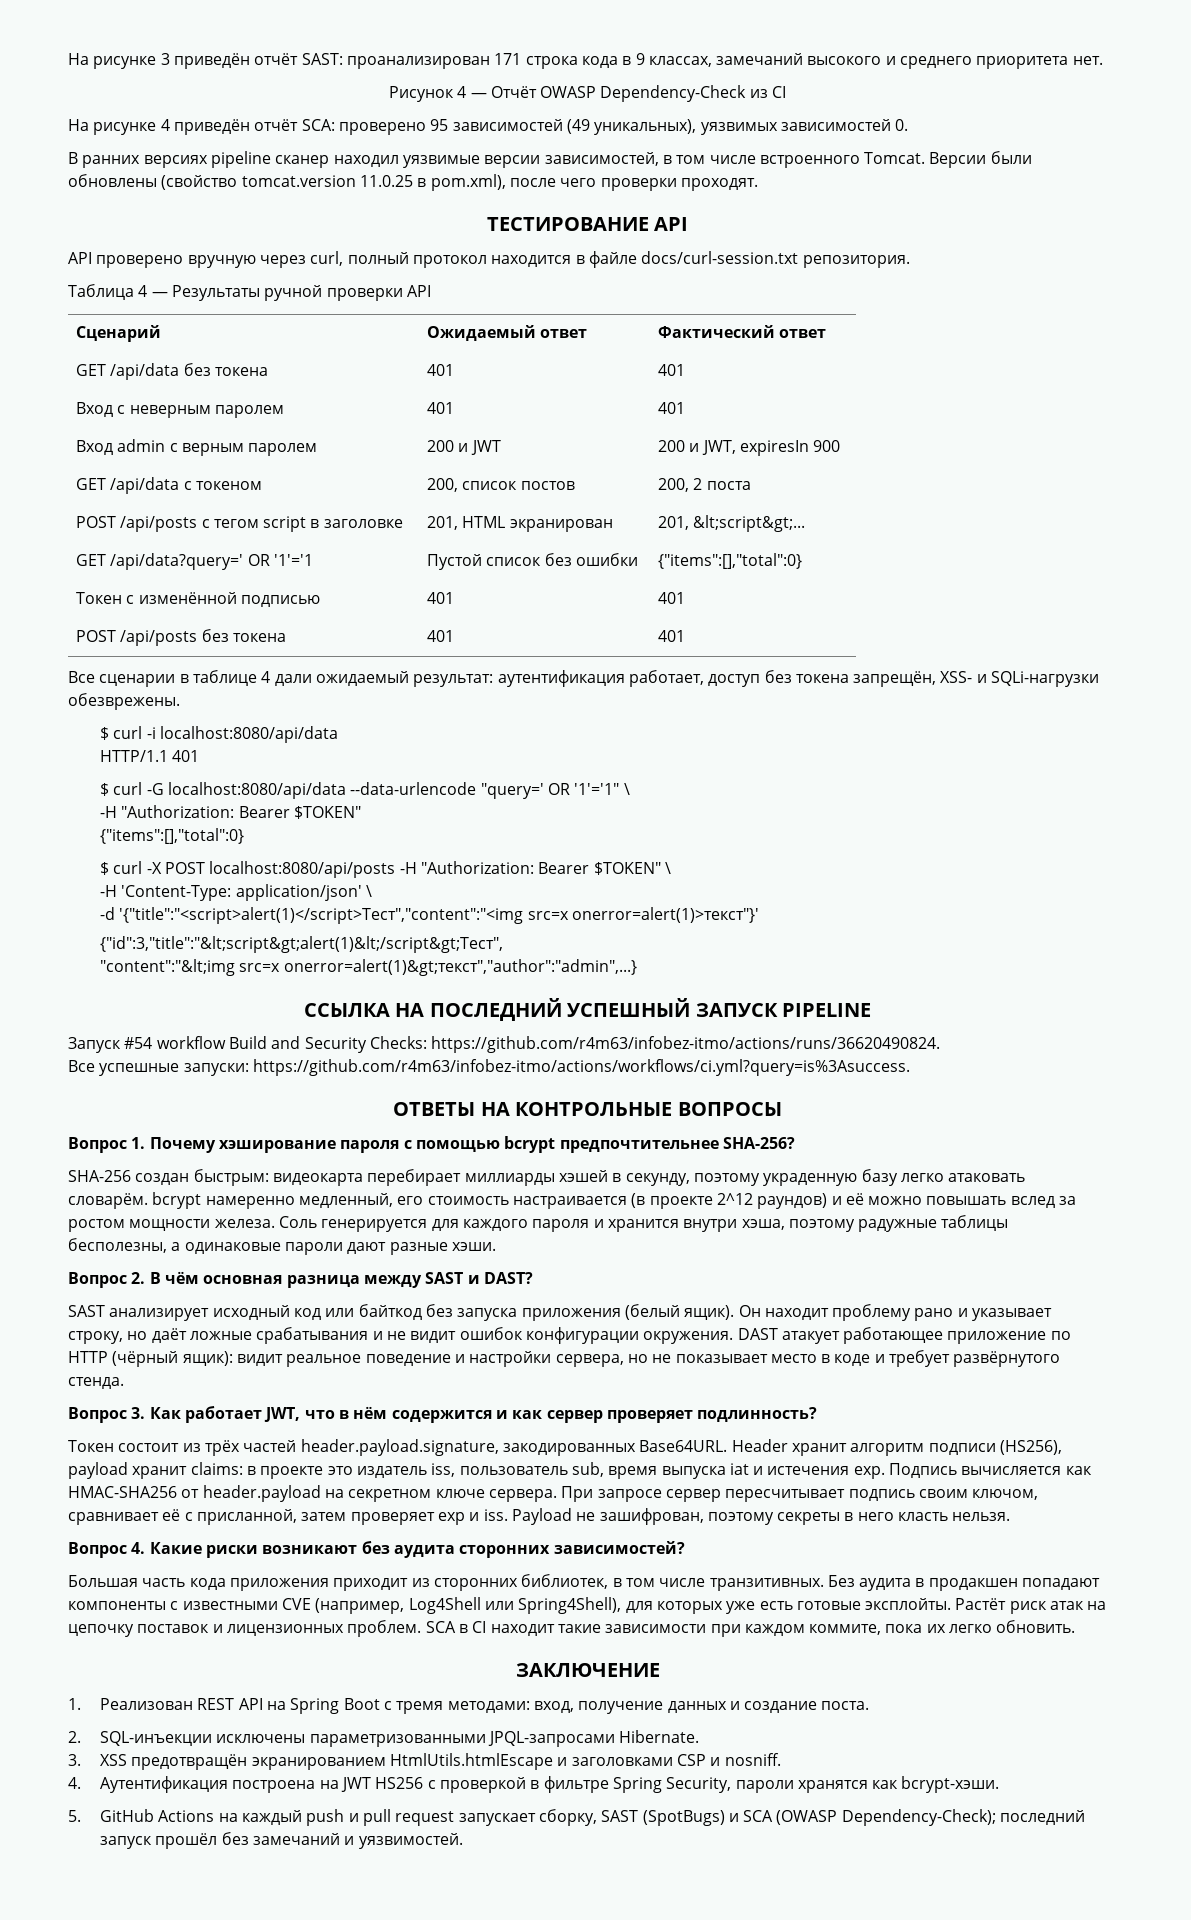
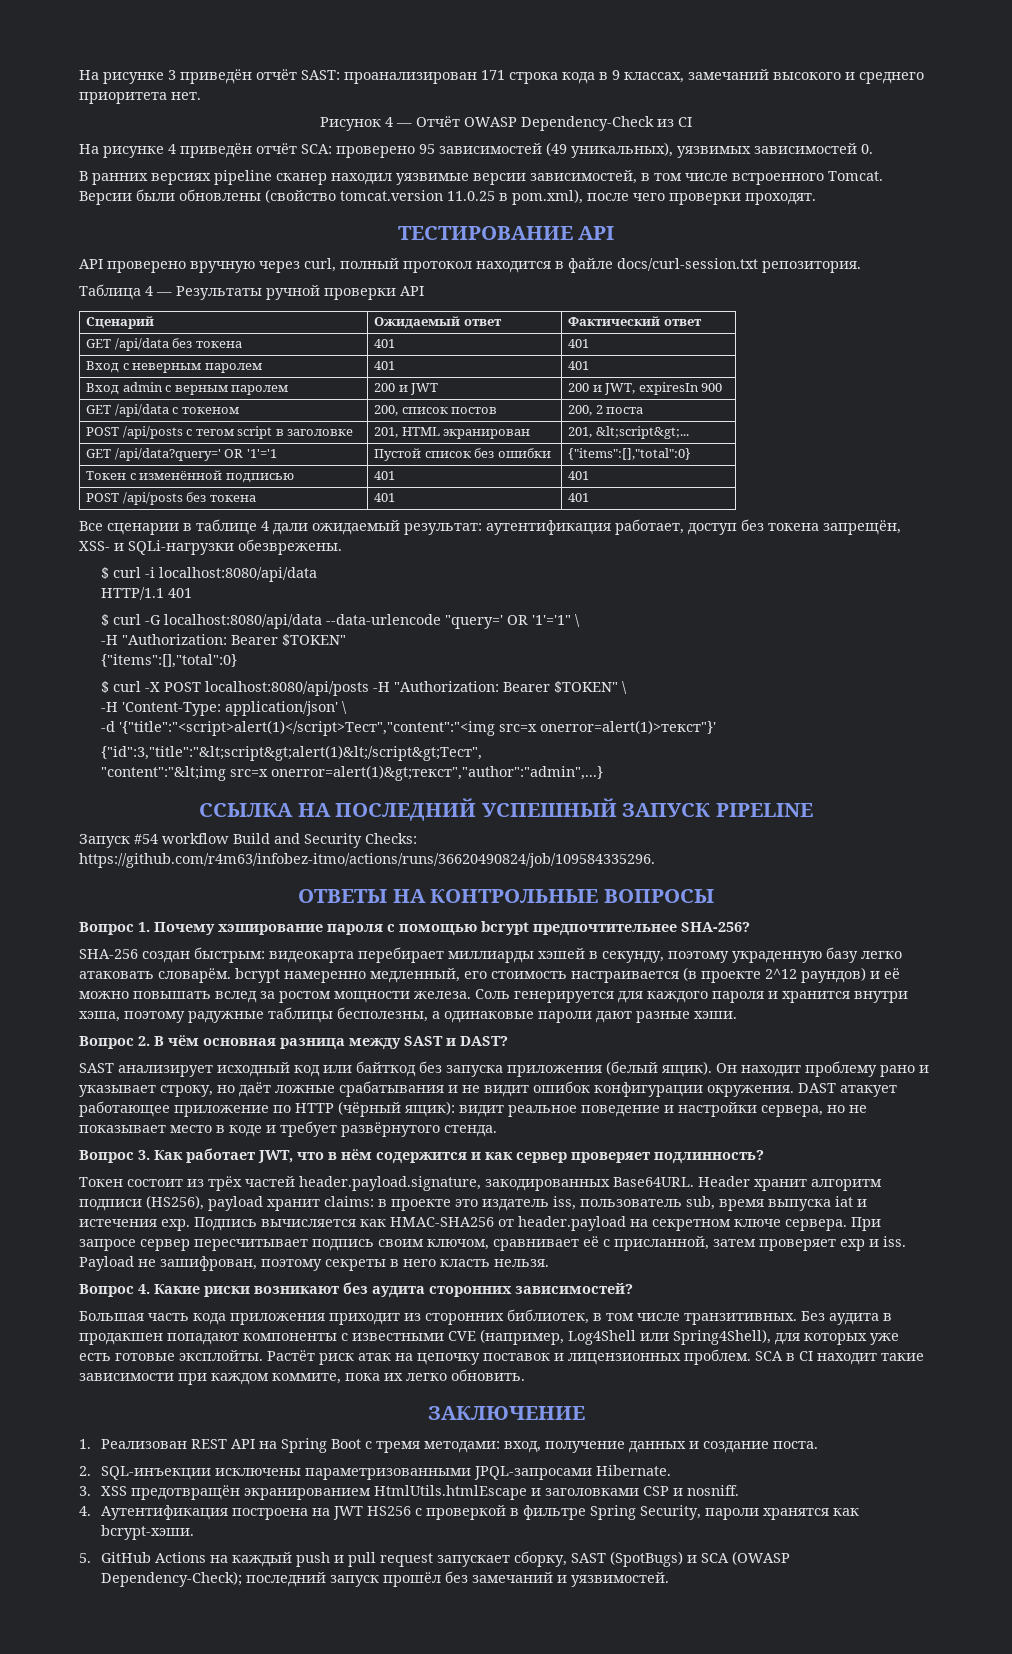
[431,1036,941,1053] [68,1059,910,1076] https://github.com/r4m63/infobez-itmo/actions/runs/36620490824. // Все успешные запуски: https://github.com/r4m63/infobez-itmo/actions/workflows/ci.yml?query=is%3Asuccess. -> [79,853,655,868] https://github.com/r4m63/infobez-itmo/actions/runs/36620490824/job/109584335296.

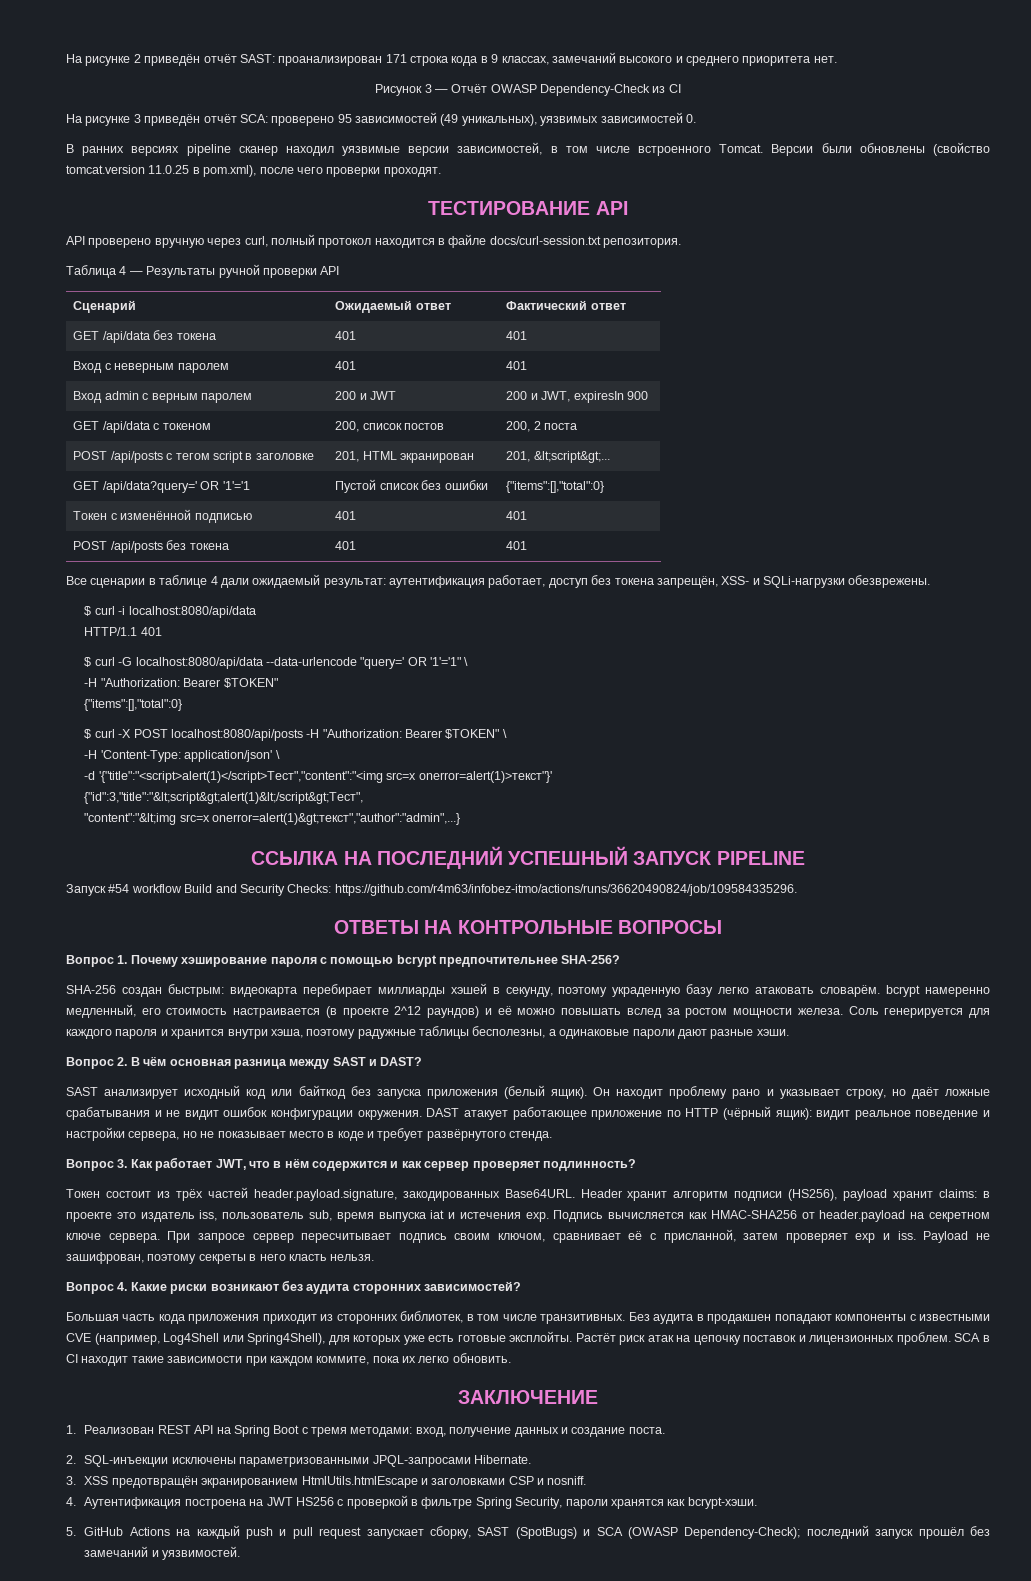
[79,70,176,84] На рисунке 3 -> [66,54,141,66] На рисунке 2
[385,117,393,127] 4 -> [424,84,432,93] 3
[168,144,176,154] 4 -> [133,114,141,123] 3

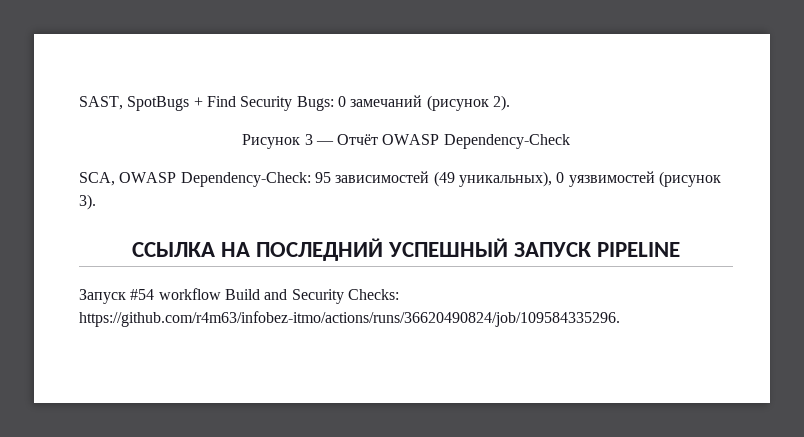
[66,52,837,66] На рисунке 2 приведён отчёт SAST: проанализирован 171 строка кода в 9 классах, замечаний высокого и среднего приоритета нет. -> [79,95,510,111] SAST, SpotBugs + Find Security Bugs: 0 замечаний (рисунок 2).
[652,84,681,93] [66,112,696,126] [66,142,990,156] [66,165,441,177] [428,201,628,215] [66,234,682,248] [66,264,340,278] [73,300,137,313] [335,300,451,313] [506,300,626,310] [73,330,216,343] [335,331,357,340] [506,331,528,340] [73,361,229,373] [335,361,357,370] [506,361,528,370] [73,391,252,403] [335,391,397,400] [506,391,648,403] [73,421,211,433] [335,421,445,432] [506,421,578,432] [73,451,314,463] [335,451,475,463] [506,451,610,463] [73,481,250,493] [335,479,488,493] [506,481,605,493] [73,509,252,523] [335,511,357,520] [506,511,528,520] [73,540,229,553] [335,541,357,550] [506,541,528,550] [66,574,931,588] [84,606,256,618] [84,627,162,636] [84,657,469,669] [84,678,278,688] [84,699,183,711] [84,729,507,741] [84,750,280,762] [84,771,552,783] [84,792,364,804] [84,813,461,825] из CI // На рисунке 3 приведён отчёт SCA: проверено 95 зависимостей (49 уникальных), уязвимых зависимостей 0. // В ранних версиях pipeline сканер находил уязвимые версии зависимостей, в том числе встроенного Tomcat. Версии были обновлены (свойство tomcat.version 11.0.25 в pom.xml), после чего проверки проходят. // ТЕСТИРОВАНИЕ API // API проверено вручную через curl, полный протокол находится в файле docs/curl-session.txt репозитория. // Таблица 4 — Результаты ручной проверки API // Сценарий | Ожидаемый ответ | Фактический ответ // GET /api/data без токена | 401 | 401 // Вход с неверным паролем | 401 | 401 // Вход admin с верным паролем | 200 и JWT | 200 и JWT, expiresIn 900 // GET /api/data с токеном | 200, список постов | 200, 2 поста // POST /api/posts с тегом script в заголовке | 201, HTML экранирован | 201, &lt;script&gt;... // GET /api/data?query=' OR '1'='1 | Пустой список без ошибки | {"items":[],"total":0} // Токен с изменённой подписью | 401 | 401 // POST /api/posts без токена | 401 | 401 // Все сценарии в таблице 4 дали ожидаемый результат: аутентификация работает, доступ без токена запрещён, XSS- и SQLi-нагрузки обезврежены. // $ curl -i localhost:8080/api/data // HTTP/1.1 401 // $ curl -G localhost:8080/api/data --data-urlencode "query=' OR '1'='1" \ // -H "Authorization: Bearer $TOKEN" // {"items":[],"total":0} // $ curl -X POST localhost:8080/api/posts -H "Authorization: Bearer $TOKEN" \ // -H 'Content-Type: application/json' \ // -d '{"title":"<script>alert(1)</script>Тест","content":"<img src=x onerror=alert(1)>текст"}' // {"id":3,"title":"&lt;script&gt;alert(1)&lt;/script&gt;Тест", // "content":"&lt;img src=x onerror=alert(1)&gt;текст","author":"admin",...} -> [79,171,721,187] [79,194,96,210] // SCA, OWASP Dependency-Check: 95 зависимостей (49 уникальных), 0 уязвимостей (рисунок 3).
[334,920,722,934] [66,955,621,967] [66,983,990,997] [66,1004,990,1018] [66,1026,789,1039] [66,1056,423,1069] [66,1085,991,1099] [66,1106,990,1120] [66,1127,553,1141] [66,1157,636,1171] [66,1187,990,1201] [66,1210,990,1222] [66,1229,991,1243] [66,1252,375,1264] [66,1280,521,1294] [66,1311,991,1324] [66,1331,990,1345] [66,1353,511,1366] [458,1390,598,1404] [66,1425,665,1437] [66,1455,531,1467] [66,1476,587,1488] [66,1495,757,1509] [66,1525,991,1539] [84,1546,241,1560] // ОТВЕТЫ НА КОНТРОЛЬНЫЕ ВОПРОСЫ // Вопрос 1. Почему хэширование пароля с помощью bcrypt предпочтительнее SHA-256? // SHA-256 создан быстрым: видеокарта перебирает миллиарды хэшей в секунду, поэтому украденную базу легко атаковать словарём. bcrypt намеренно медленный, его стоимость настраивается (в проекте 2^12 раундов) и её можно повышать вслед за ростом мощности железа. Соль генерируется для каждого пароля и хранится внутри хэша, поэтому радужные таблицы бесполезны, а одинаковые пароли дают разные хэши. // Вопрос 2. В чём основная разница между SAST и DAST? // SAST анализирует исходный код или байткод без запуска приложения (белый ящик). Он находит проблему рано и указывает строку, но даёт ложные срабатывания и не видит ошибок конфигурации окружения. DAST атакует работающее приложение по HTTP (чёрный ящик): видит реальное поведение и настройки сервера, но не показывает место в коде и требует развёрнутого стенда. // Вопрос 3. Как работает JWT, что в нём содержится и как сервер проверяет подлинность? // Токен состоит из трёх частей header.payload.signature, закодированных Base64URL. Header хранит алгоритм подписи (HS256), payload хранит claims: в проекте это издатель iss, пользователь sub, время выпуска iat и истечения exp. Подпись вычисляется как HMAC-SHA256 от header.payload на секретном ключе сервера. При запросе сервер пересчитывает подпись своим ключом, сравнивает её с присланной, затем проверяет exp и iss. Payload не зашифрован, поэтому секреты в него класть нельзя. // Вопрос 4. Какие риски возникают без аудита сторонних зависимостей? // Большая часть кода приложения приходит из сторонних библиотек, в том числе транзитивных. Без аудита в продакшен попадают компоненты с известными CVE (например, Log4Shell или Spring4Shell), для которых уже есть готовые эксплойты. Растёт риск атак на цепочку поставок и лицензионных проблем. SCA в CI находит такие зависимости при каждом коммите, пока их легко обновить. // ЗАКЛЮЧЕНИЕ // 1. Реализован REST API на Spring Boot с тремя методами: вход, получение данных и создание поста. // 2. SQL-инъекции исключены параметризованными JPQL-запросами Hibernate. // 3. XSS предотвращён экранированием HtmlUtils.htmlEscape и заголовками CSP и nosniff. // 4. Аутентификация построена на JWT HS256 с проверкой в фильтре Spring Security, пароли хранятся как bcrypt-хэши. // 5. GitHub Actions на каждый push и pull request запускает сборку, SAST (SpotBugs) и SCA (OWASP Dependency-Check); последний запуск прошёл без замечаний и уязвимостей. -> (620, 319) none

